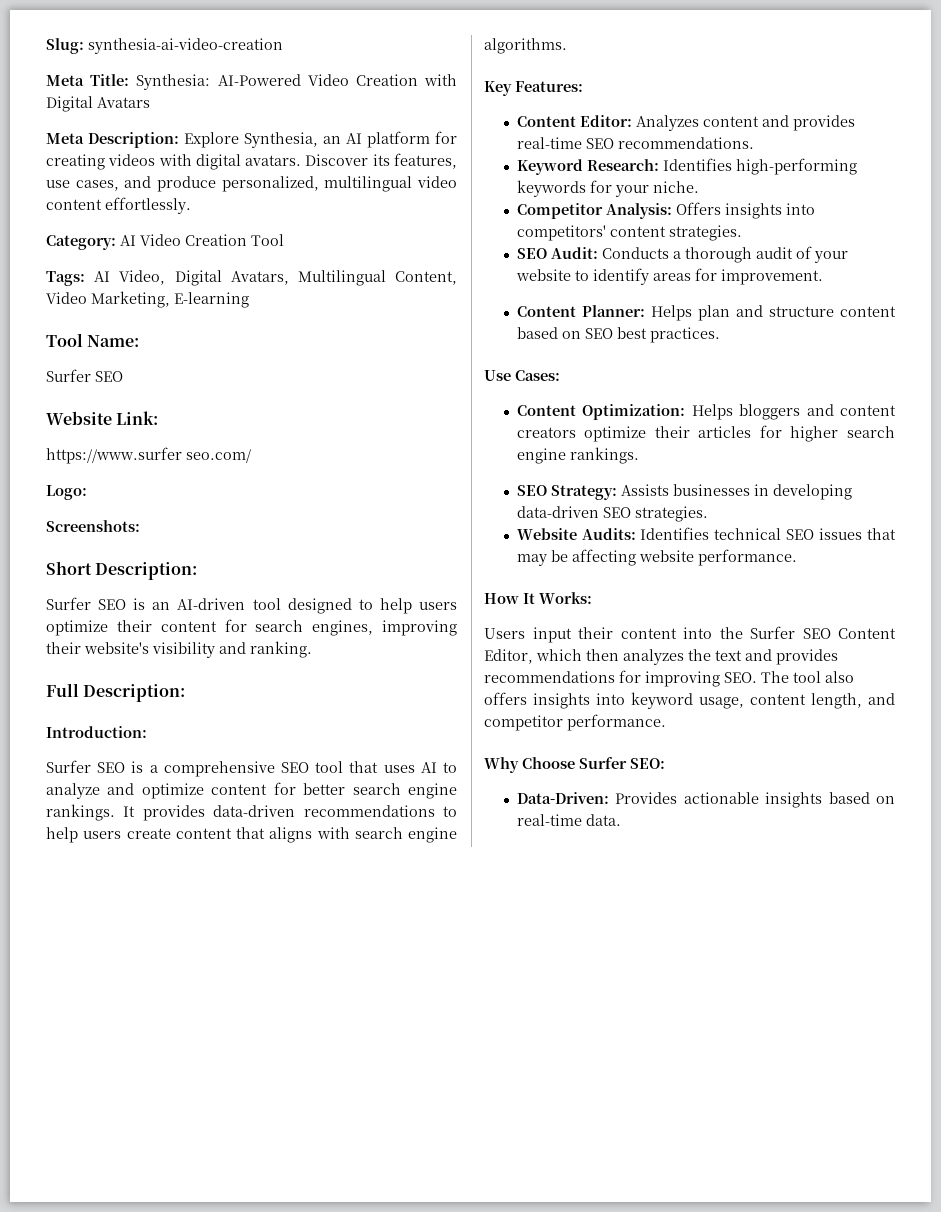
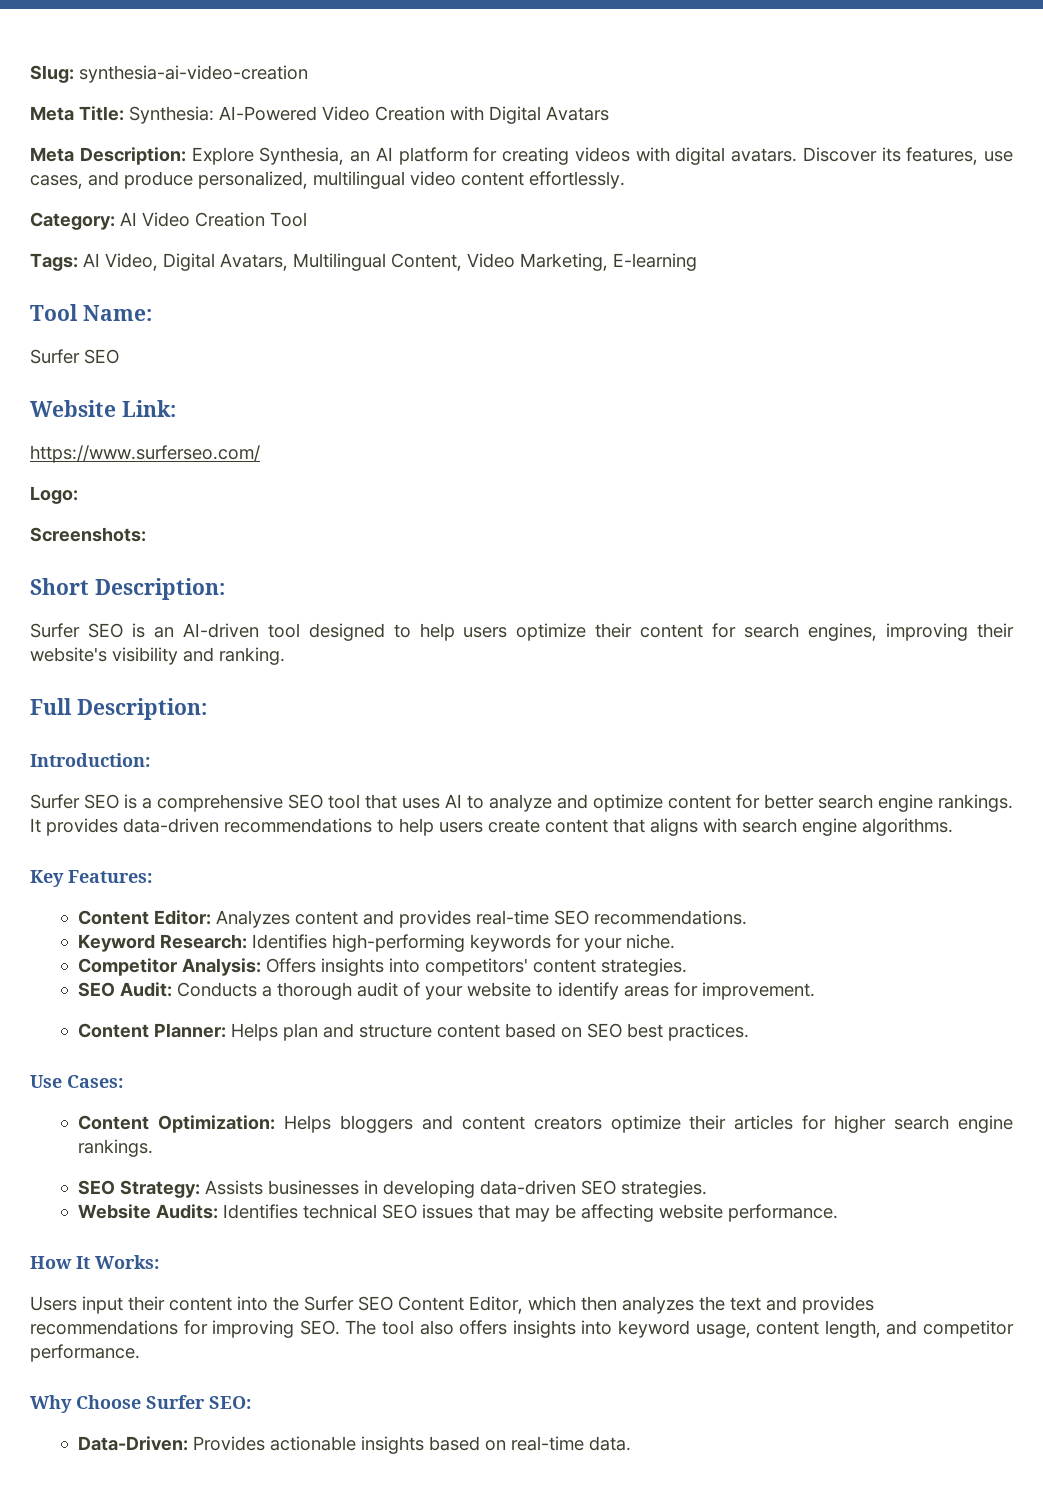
[46,447,251,464] https://www.surfer seo.com/ -> [30,445,260,463] https://www.surferseo.com/

